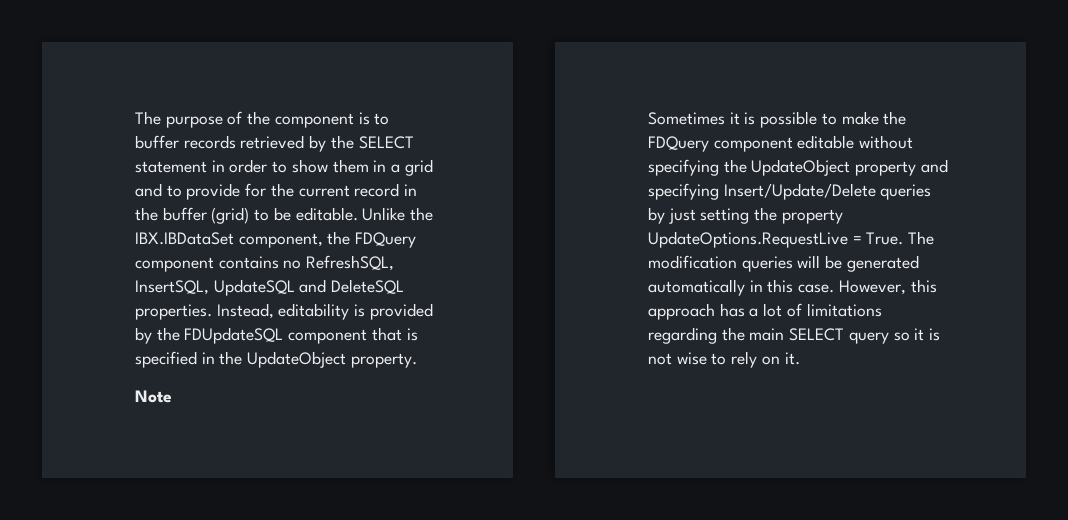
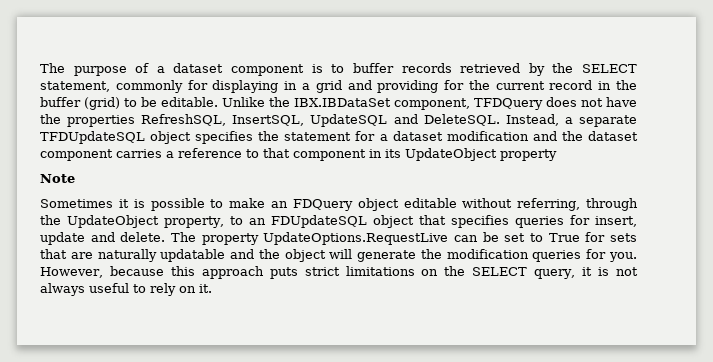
[247,111,271,125] the -> [156,63,224,73] a dataset
[135,159,369,173] statement in order to show them -> [40,80,279,93] statement, commonly for displaying
[166,183,241,200] to provide -> [377,80,439,93] providing
[327,231,417,248] [135,255,395,272] [135,279,405,296] [135,303,433,320] [135,327,418,344] [135,351,417,368] the FDQuery component contains no RefreshSQL, InsertSQL, UpdateSQL and DeleteSQL properties. Instead, editability is provided by the FDUpdateSQL component that is specified in the UpdateObject property. -> [474,97,637,110] [40,114,637,127] [40,131,638,144] [40,148,557,161] TFDQuery does not have the properties RefreshSQL, InsertSQL, UpdateSQL and DeleteSQL. Instead, a separate TFDUpdateSQL object specifies the statement for a dataset modification and the dataset component carries a reference to that component in its UpdateObject property
[883,111,907,125] [648,135,914,152] [648,159,948,176] [648,183,932,200] [648,207,843,224] [648,231,935,248] [648,255,919,272] [648,279,937,296] [648,303,882,320] [648,327,910,344] the FDQuery component editable without specifying the UpdateObject property and specifying Insert/Update/Delete queries by just setting the property UpdateOptions.RequestLive = True. The modification queries will be generated automatically in this case. However, this approach has a lot of limitations regarding the main SELECT query so -> [271,198,638,211] [40,215,637,228] [40,232,637,245] [40,249,637,262] [40,266,576,279] an FDQuery object editable without referring, through the UpdateObject property, to an FDUpdateSQL object that specifies queries for insert, update and delete. The property UpdateOptions.RequestLive can be set to True for sets that are naturally updatable and the object will generate the modification queries for you. However, because this approach puts strict limitations on the SELECT query,
[676,352,707,365] wise -> [40,283,129,296] always useful

